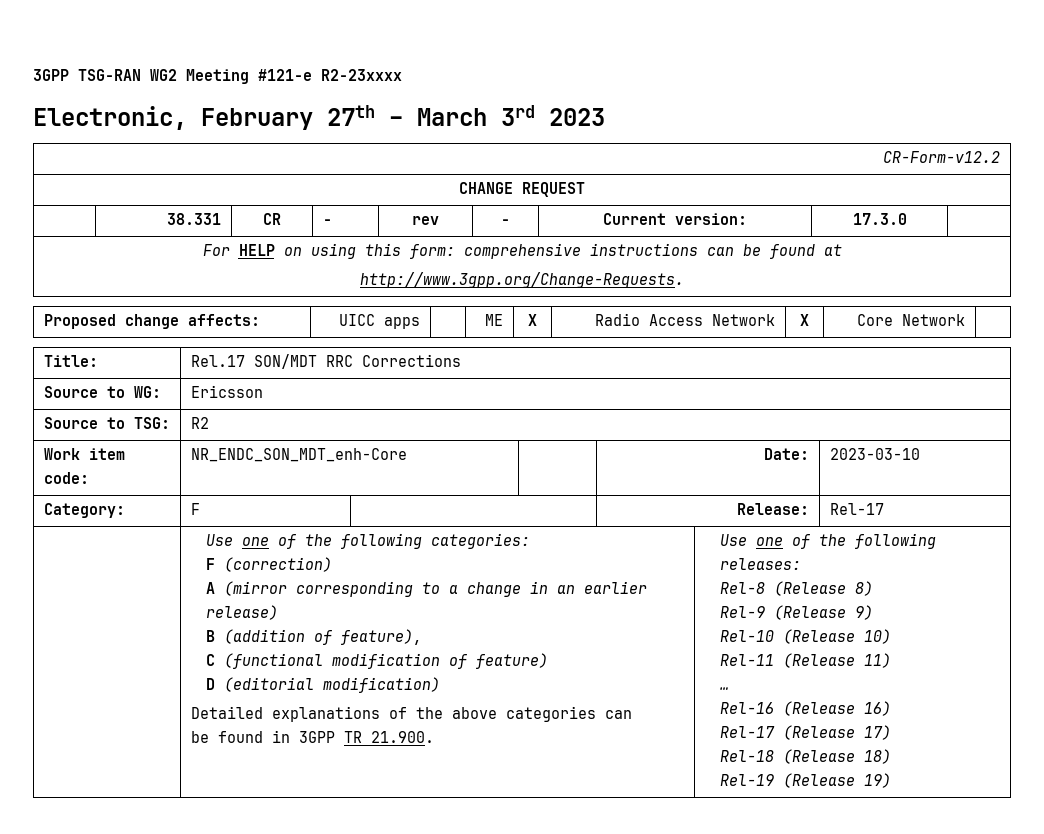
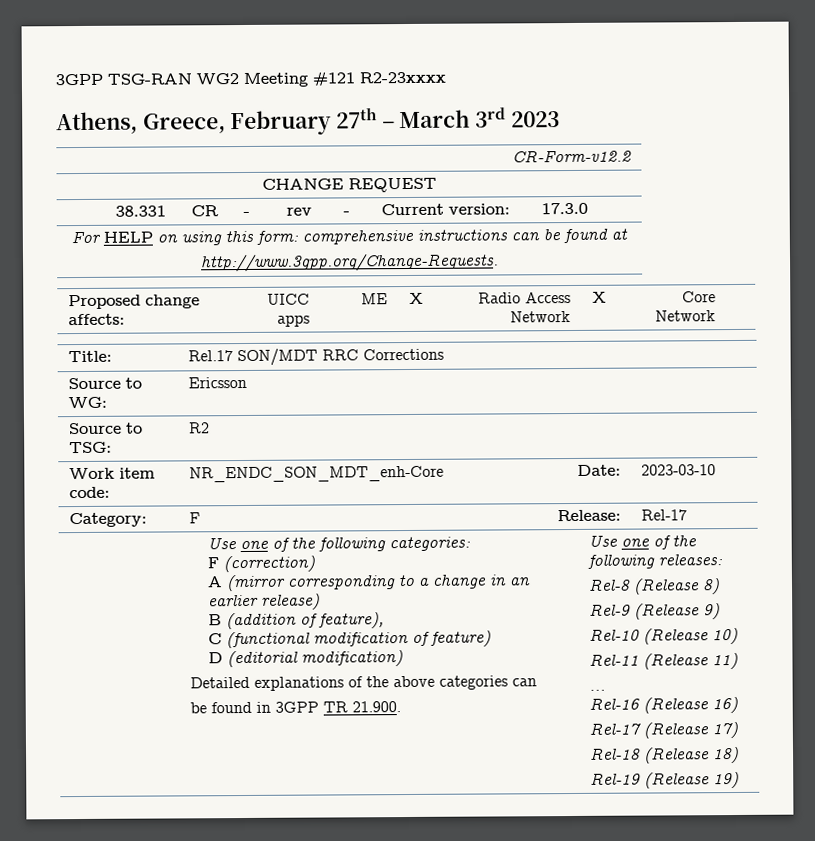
[258,69,312,81] #121-e -> [312,71,355,87] #121
[33,106,187,130] Electronic, -> [56,111,226,135] Athens, Greece,

